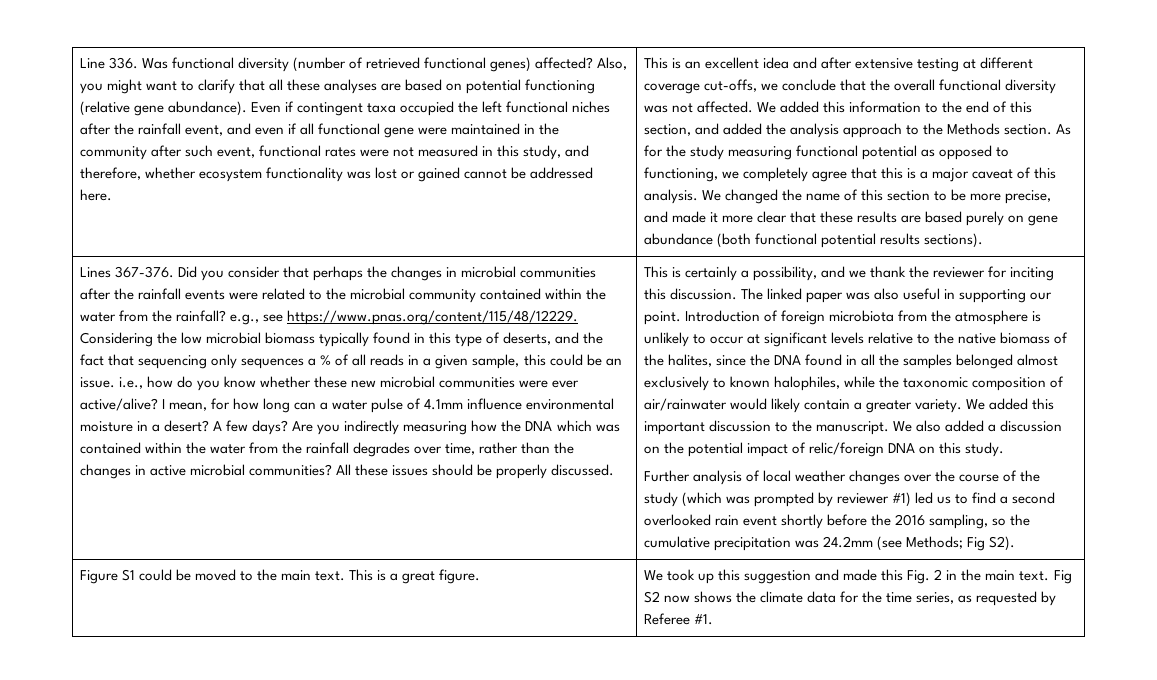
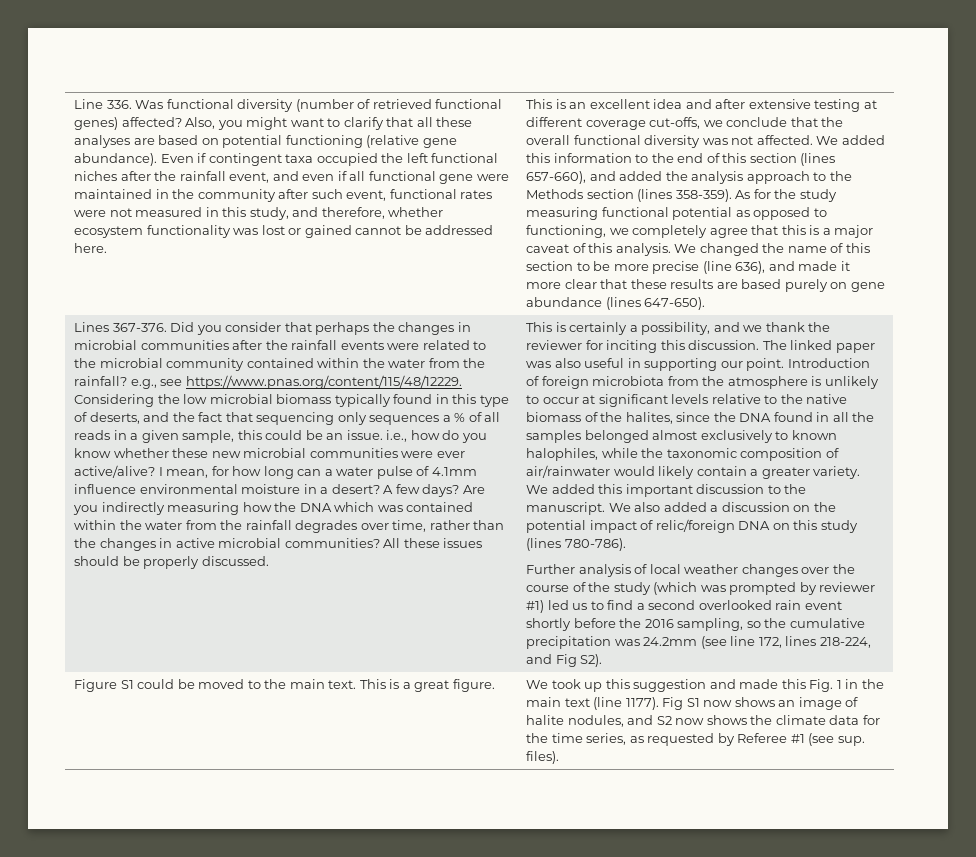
[643,124,691,136] section, -> [749,153,836,166] [526,171,587,184] section (lines 657-660),
[1004,124,1053,135] section. -> [586,189,732,202] section (lines 358-359).
[1005,190,1052,204] precise, -> [652,261,766,274] precise (line 636),
[716,233,984,248] (both functional potential results sections). -> [605,297,706,310] (lines 647-650).
[965,442,1005,457] study. -> [820,520,858,533] [526,538,626,551] study (lines 780-786).
[906,536,964,549] Methods; -> [730,636,871,648] [526,654,553,664] line 172, lines 218-224, and
[934,569,943,580] 2 -> [836,680,842,689] 1
[1019,570,1072,584] text. Fig -> [564,697,859,710] [526,715,654,727] text (line 1177). Fig S1 now shows an image of halite nodules, and
[693,614,713,625] #1. -> [790,733,865,746] [526,751,560,764] #1 (see sup. files).

